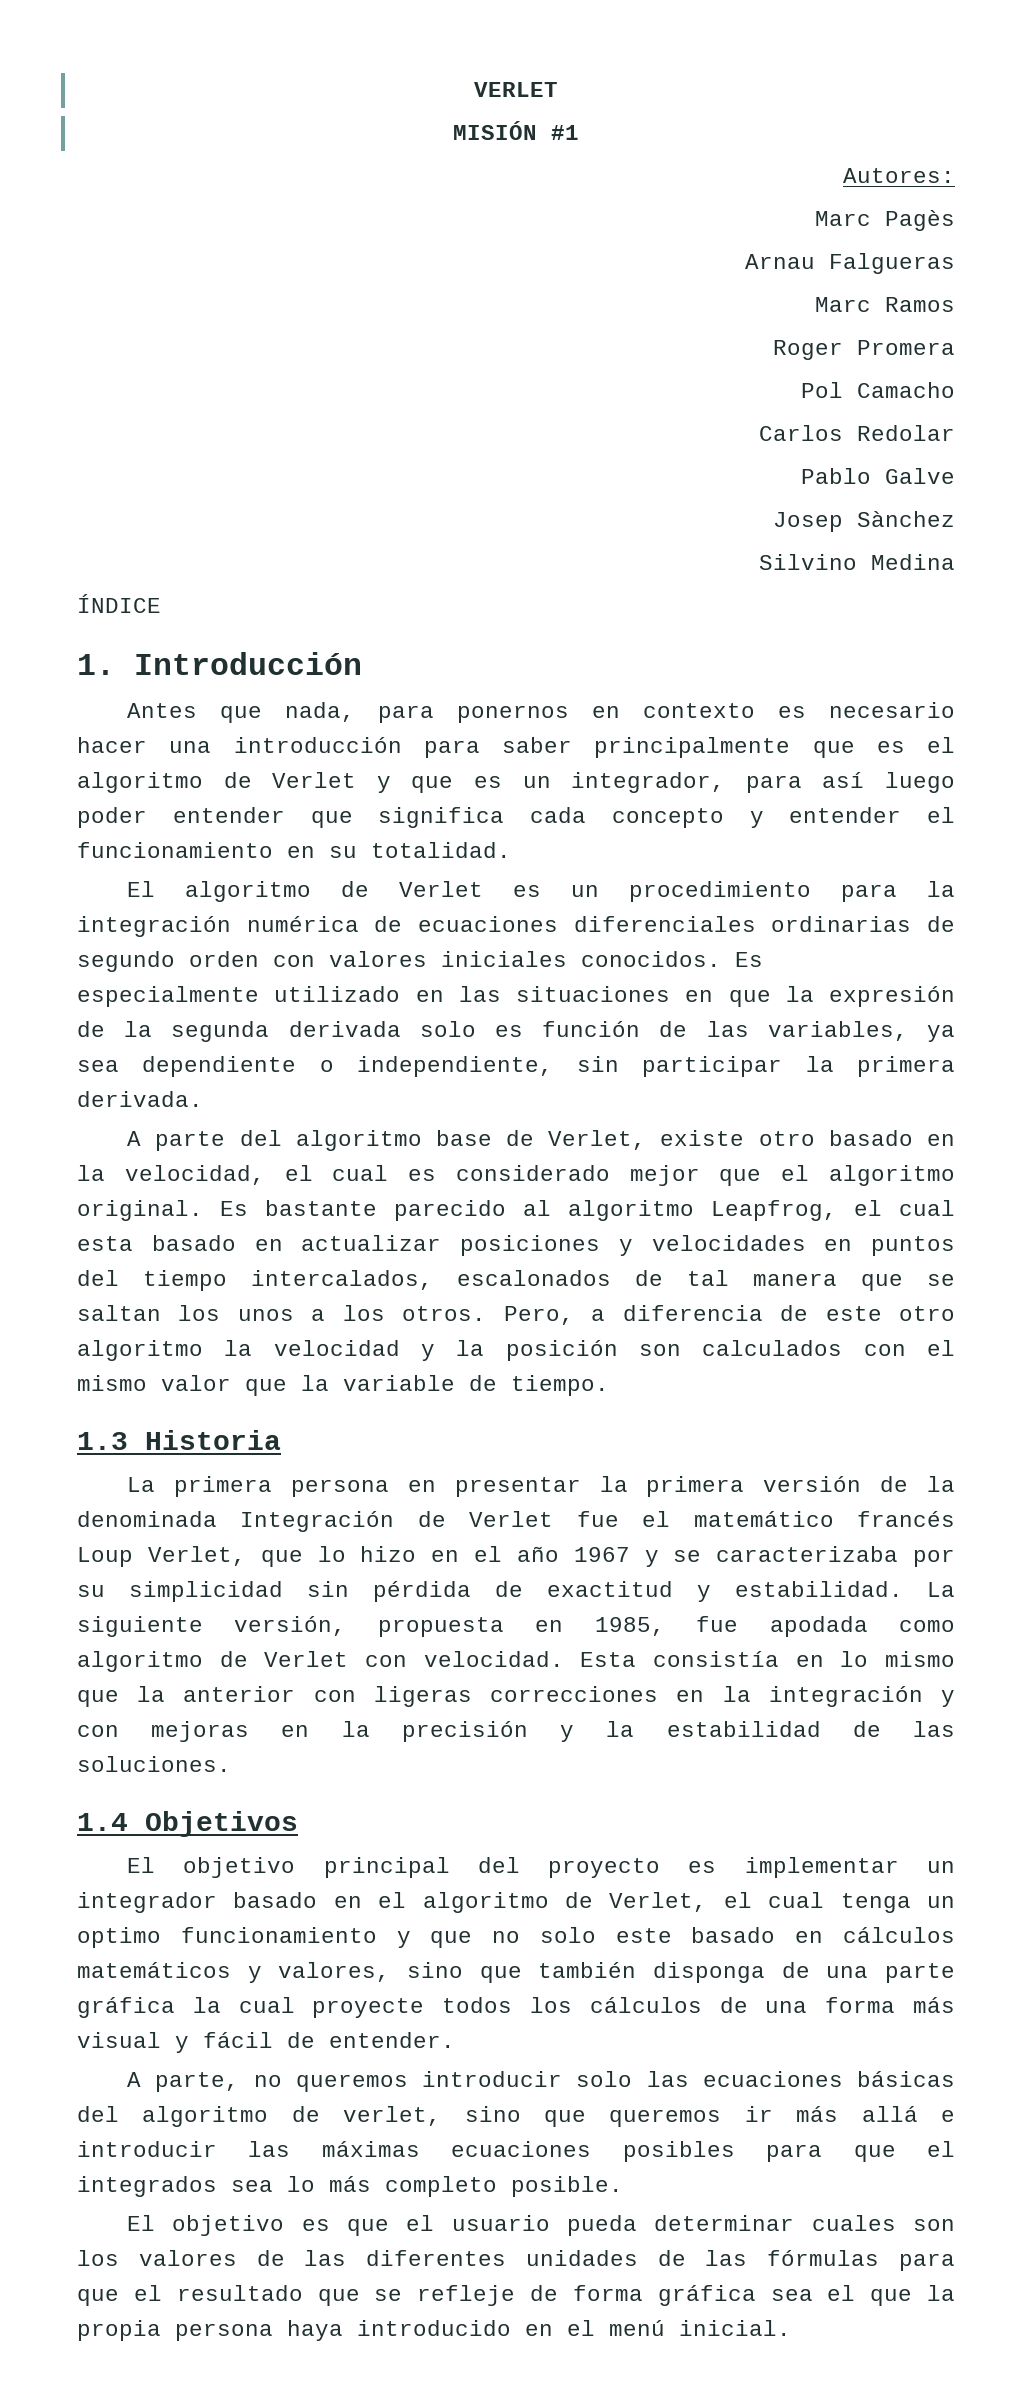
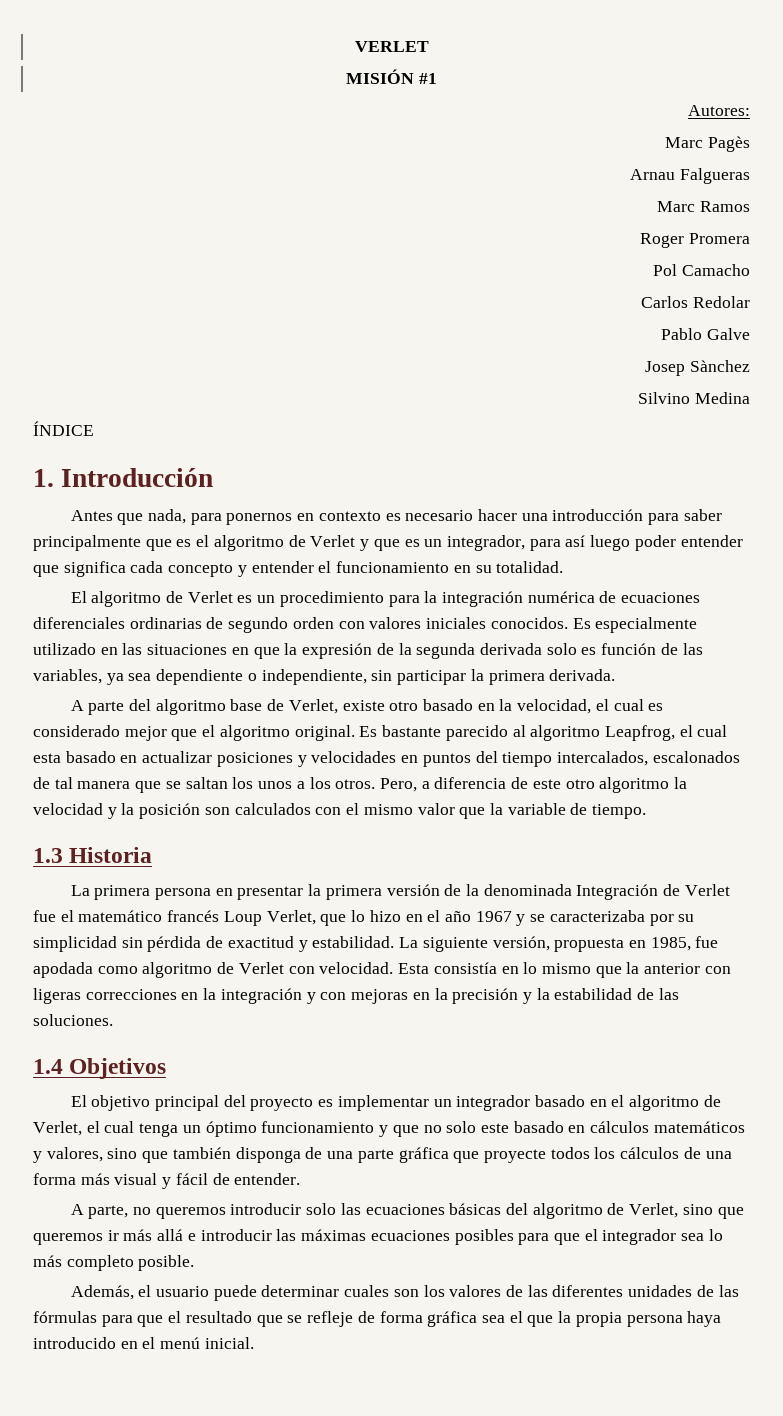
[77,1927,161,1948] optimo -> [205,1121,257,1137] óptimo
[192,1997,295,2013] la cual -> [453,1151,480,1163] que
[343,2106,442,2126] verlet, -> [629,1203,679,1218] Verlet,
[77,2176,217,2197] integrados -> [602,1229,677,1245] integrador
[127,2215,390,2236] El objetivo es que -> [70,1285,134,1300] Además,
[567,2215,638,2236] pueda -> [213,1285,257,1301] puede

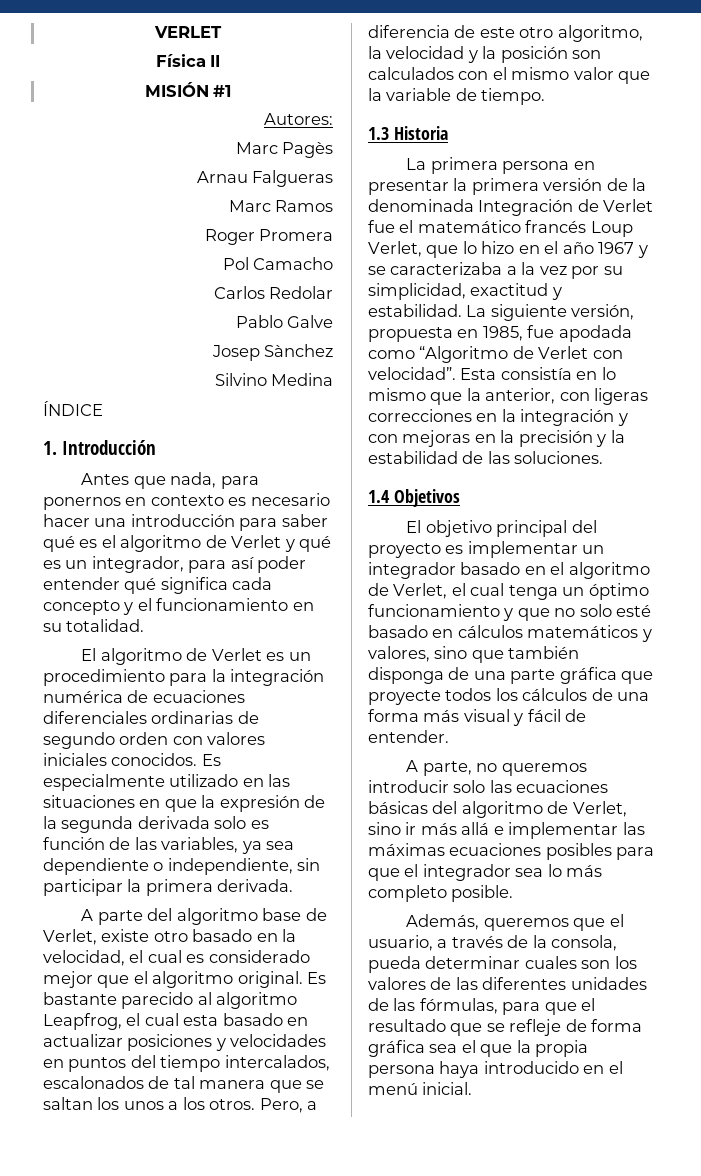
(429, 46) none -> [155,54,221,67] // Física II
[33,535,172,551] principalmente que -> [43,535,75,552] qué
[373,539,400,551] que -> [299,535,332,552] qué
[590,535,631,551] luego -> (254, 562) none
[33,565,59,577] que -> [124,577,157,594] qué
[251,561,314,573] entender -> (134, 608) none
[599,777,670,793] algoritmo -> [557,25,643,42] algoritmo,
[649,914,695,926] [33,936,224,952] por su simplicidad sin pérdida de -> [506,262,623,279] [368,283,466,300] a la vez por su simplicidad,
[142,962,213,978] algoritmo -> [419,346,509,363] “Algoritmo
[319,962,394,974] velocidad. -> [368,367,456,380] velocidad”.
[644,963,701,974] anterior -> [485,388,556,404] anterior,
[480,1123,509,1133] este -> [616,604,652,617] esté
[717,1207,744,1219] [33,1233,103,1245] que queremos -> (401, 828) none
[200,1229,272,1241] introducir -> [508,822,619,839] implementar
[138,1285,257,1301] el usuario puede -> [483,914,624,931] [368,935,618,951] [368,956,421,973] queremos que el usuario, a través de la consola, pueda
[33,1311,97,1323] fórmulas -> [419,998,498,1014] fórmulas,

